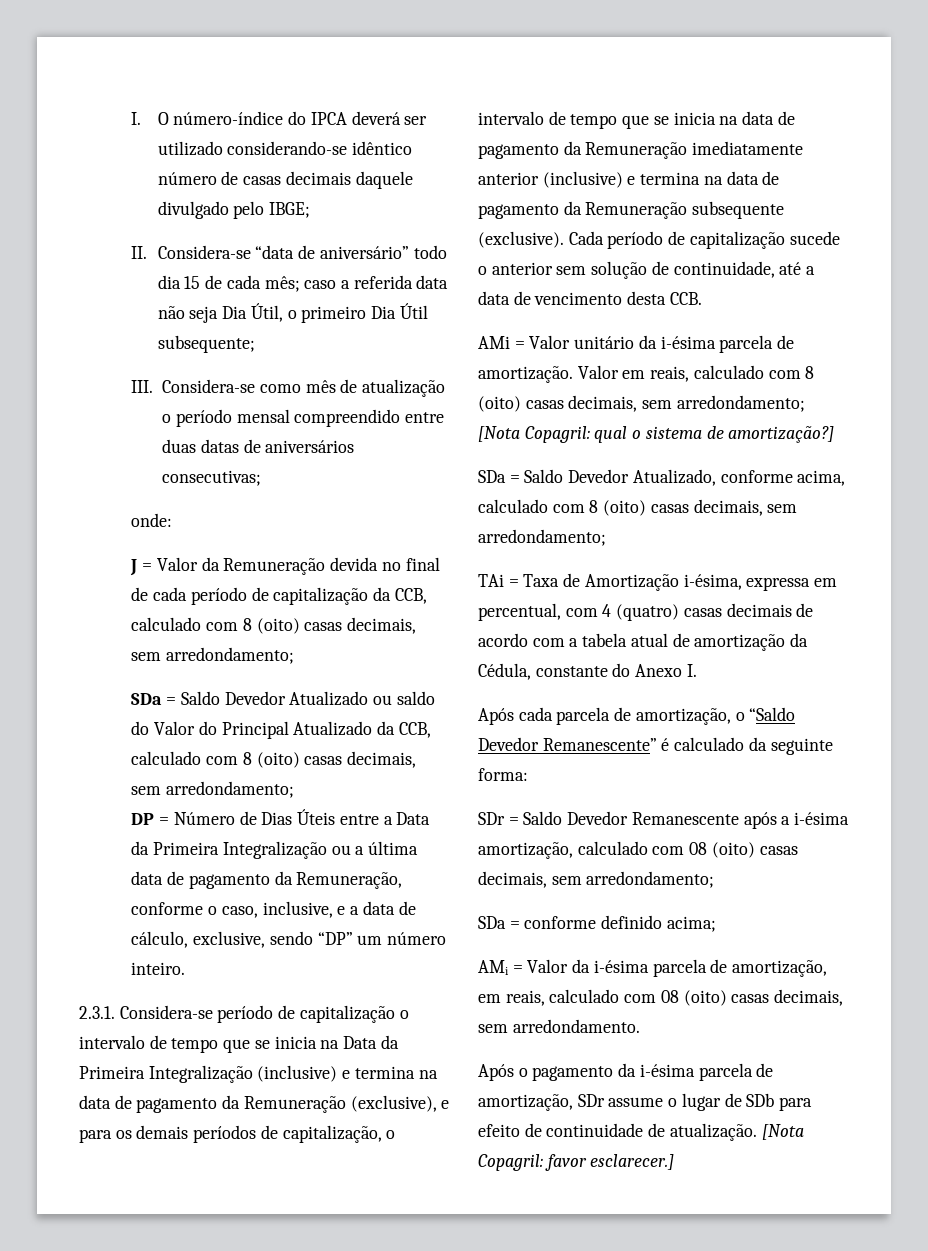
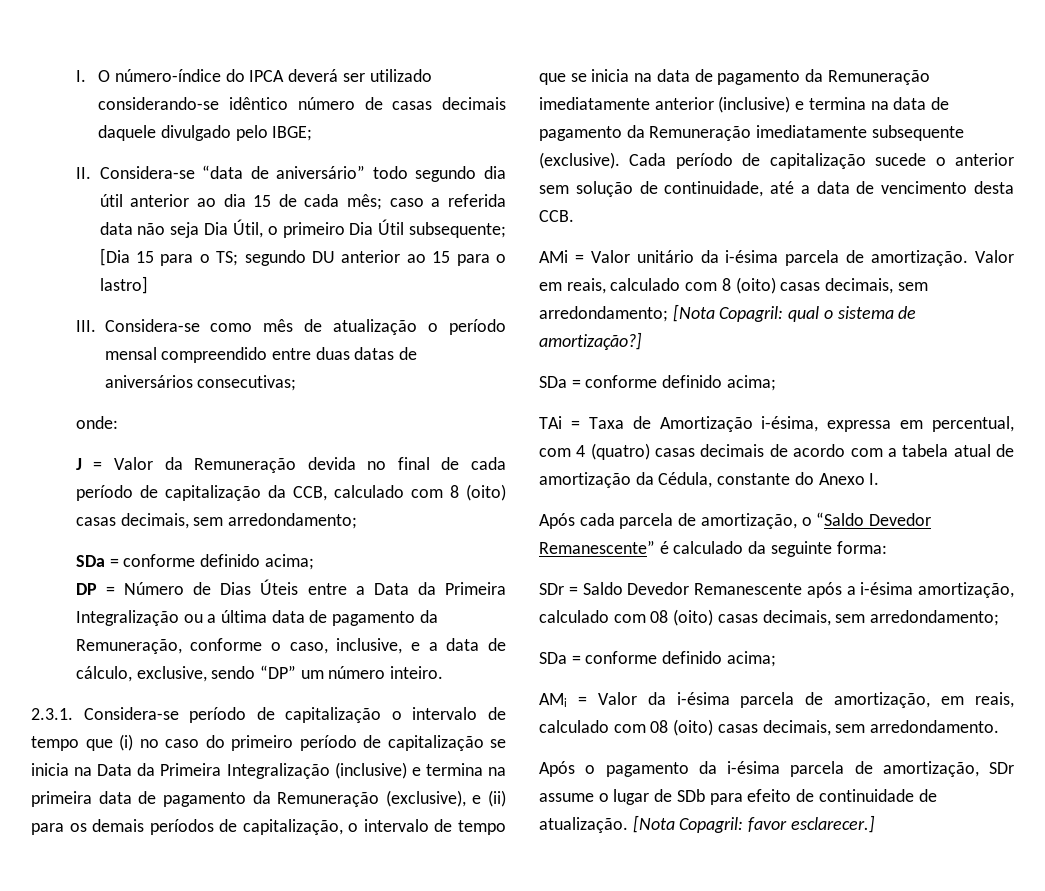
(447, 252) none -> [415,166,506,182] [99,194,216,207] segundo dia útil anterior ao
(255, 344) none -> [99,248,506,266] [99,276,148,294] [Dia 15 para o TS; segundo DU anterior ao 15 para o lastro]
[180,691,435,706] [131,721,431,739] [131,751,417,768] [131,781,295,798] Saldo Devedor Atualizado ou saldo do Valor do Principal Atualizado da CCB, calculado com 8 (oito) casas decimais, sem arredondamento; -> [123,554,314,570] conforme definido acima;
(251, 1046) none -> [119,734,484,751] (i) no caso do primeiro período de capitalização
(438, 1074) none -> [31,791,92,807] primeira
(450, 1104) none -> [488,790,506,807] (ii)
(688, 210) none -> [756,125,868,138] imediatamente
[524,469,846,486] [478,499,798,516] [478,529,606,546] Saldo Devedor Atualizado, conforme acima, calculado com 8 (oito) casas decimais, sem arredondamento; -> [585,375,776,391] conforme definido acima;

